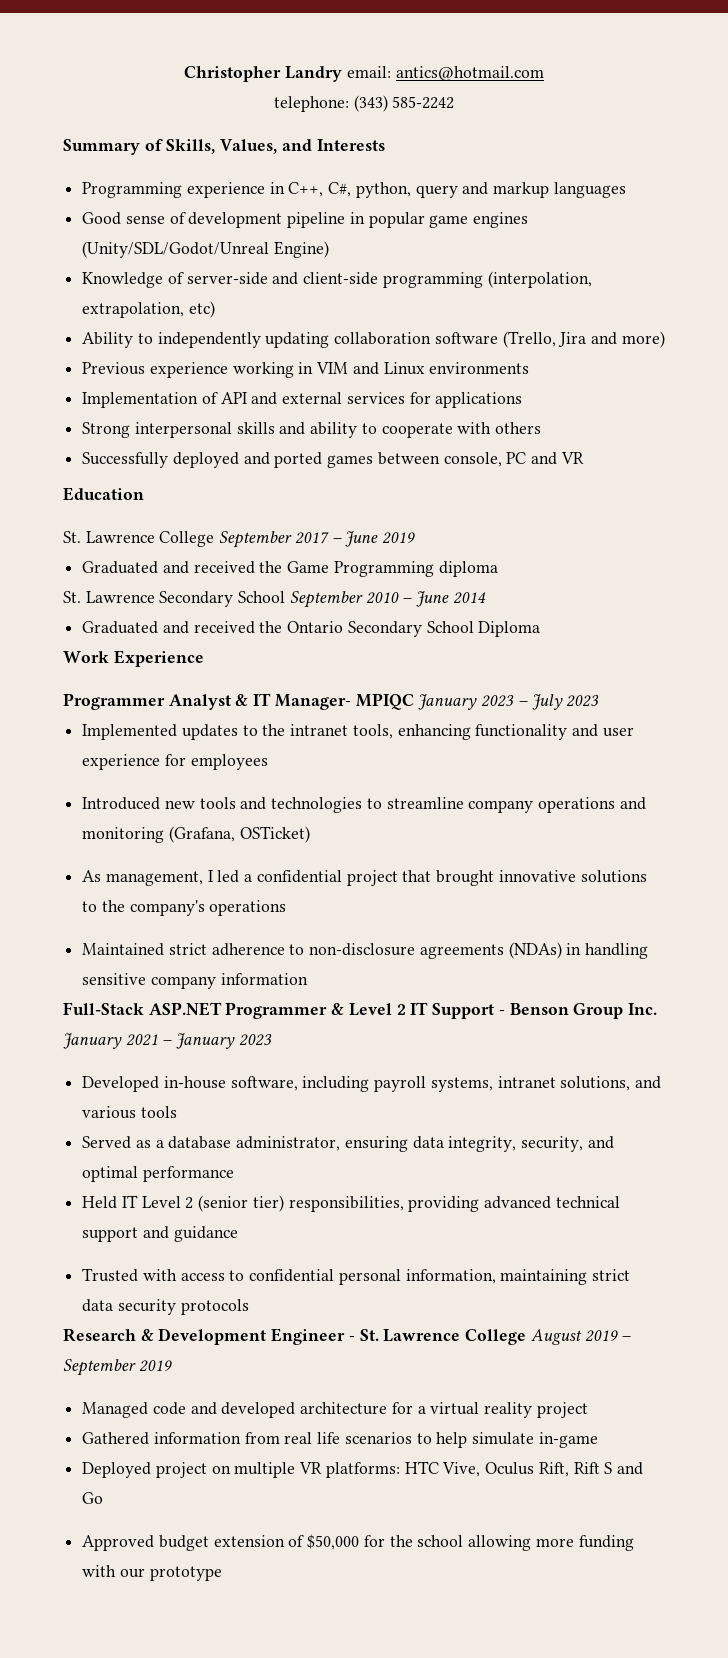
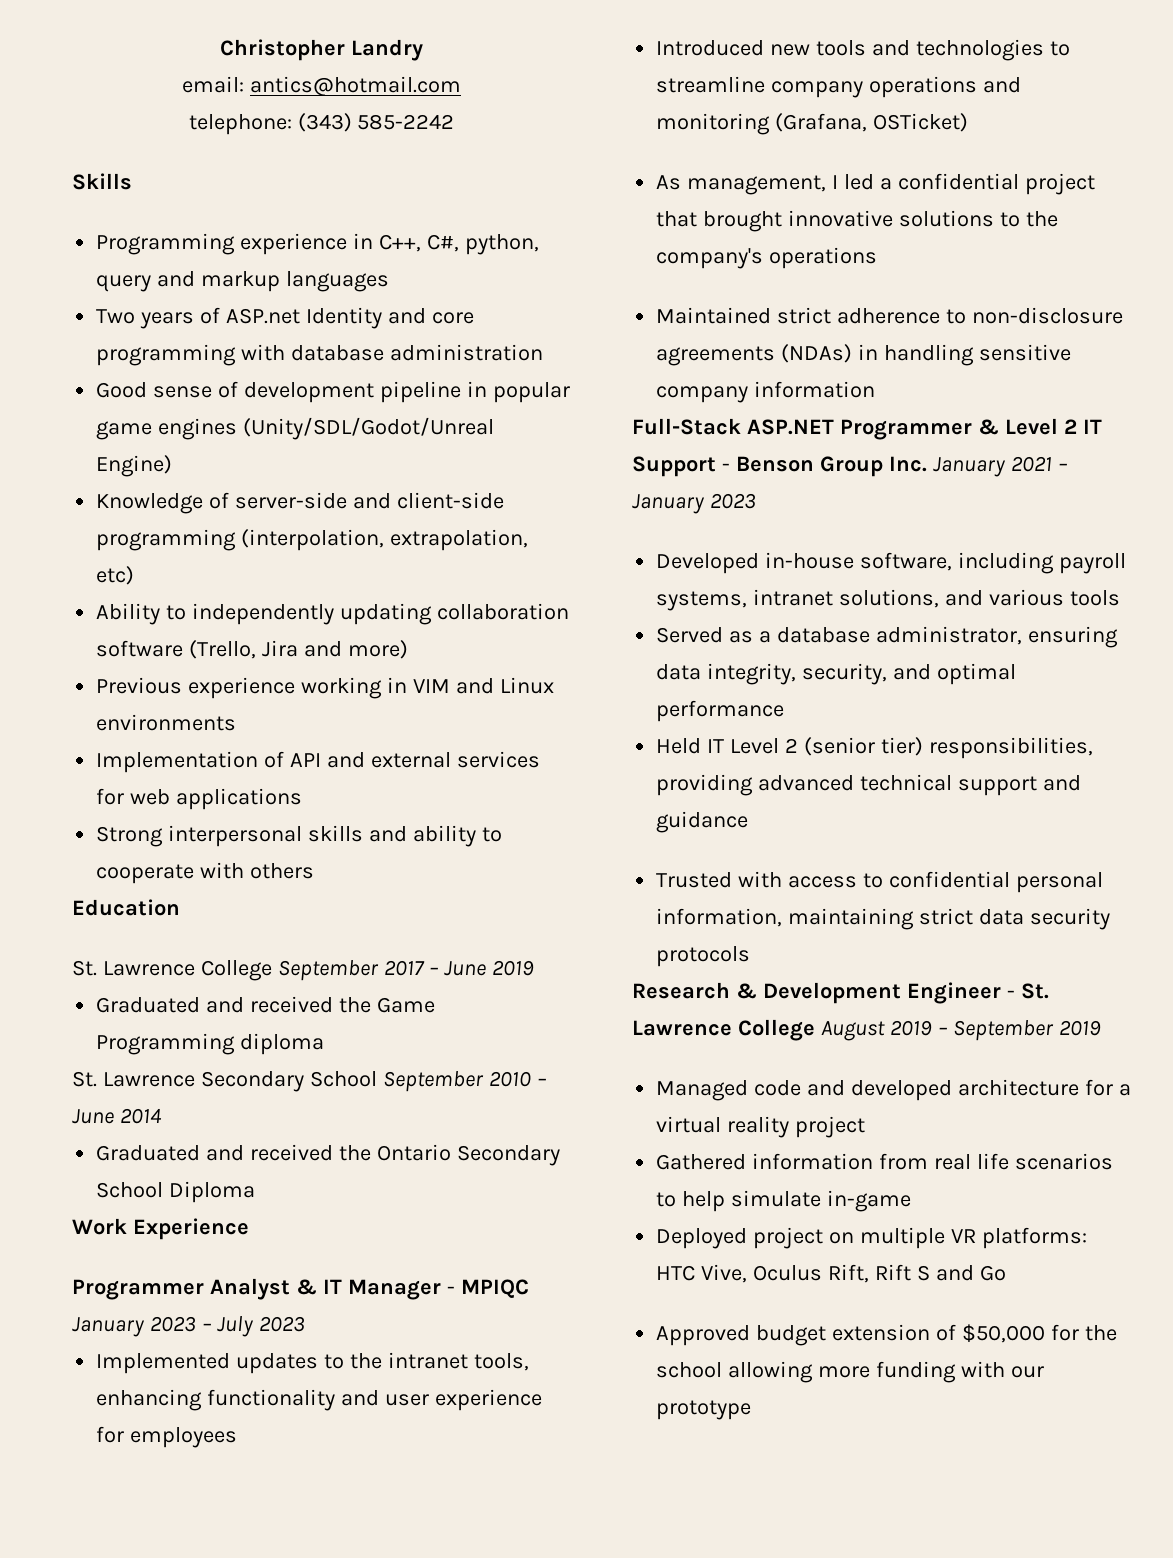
(343, 74) none -> (423, 50) //
[63,139,385,155] Summary of Skills, Values, and Interests -> [72,173,132,190] Skills
(626, 190) none -> [96,307,474,329] [96,344,544,366] // Two years of ASP.net Identity and core programming with database administration
(431, 398) none -> [130,789,171,805] web
[82,452,584,468] // Successfully deployed and ported games between console, PC and VR -> (315, 871) none
[274,694,351,710] Manager- -> [347,1279,455,1300] Manager -

